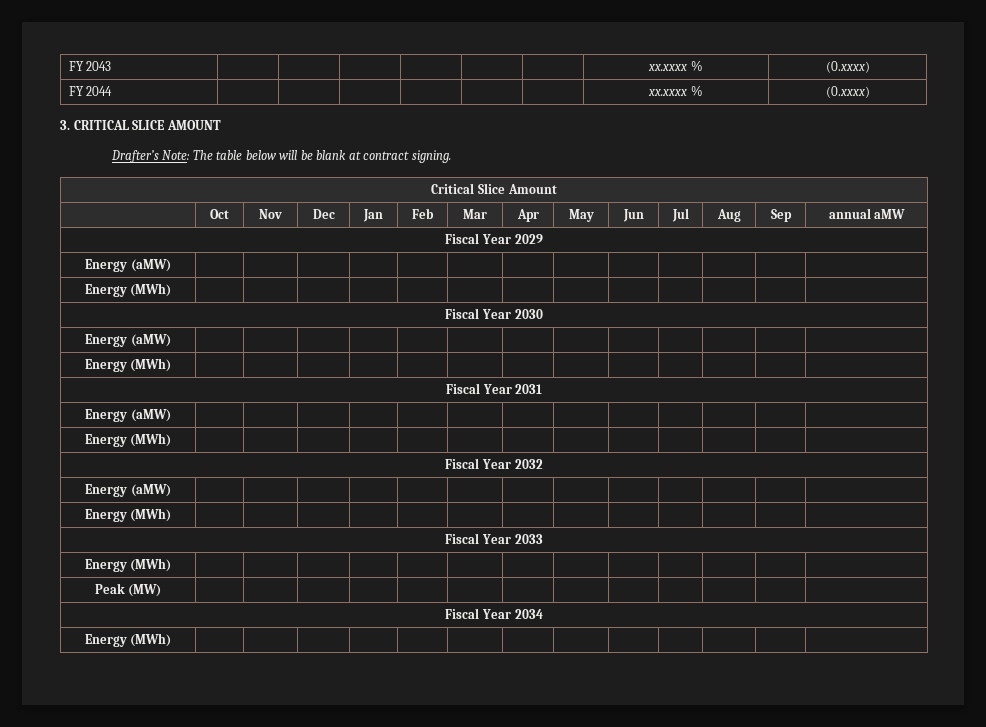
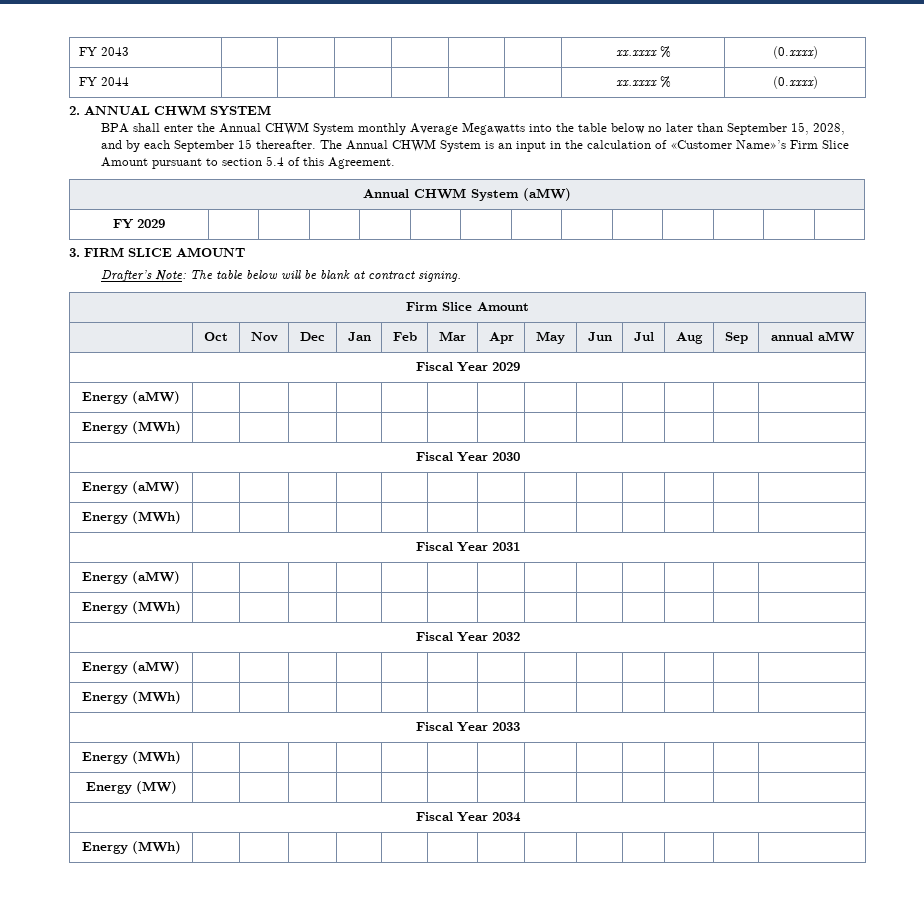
(870, 92) none -> [69,105,271,116] [101,122,846,135] [101,139,850,152] [101,156,396,169] [363,188,571,201] [113,219,165,229] // 2. ANNUAL CHWM SYSTEM // BPA shall enter the Annual CHWM System monthly Average Megawatts into the table below no later than September 15, 2028, and by each September 15 thereafter. The Annual CHWM System is an input in the calculation of «Customer Name»’s Firm Slice Amount pursuant to section 5.4 of this Agreement. // Annual CHWM System (aMW) // FY 2029 | | | | | | | | | | | | |
[73,120,129,130] CRITICAL -> [84,247,124,257] FIRM
[431,183,475,194] Critical -> [406,302,438,311] Firm
[94,583,125,594] Peak -> [85,782,132,794] Energy

